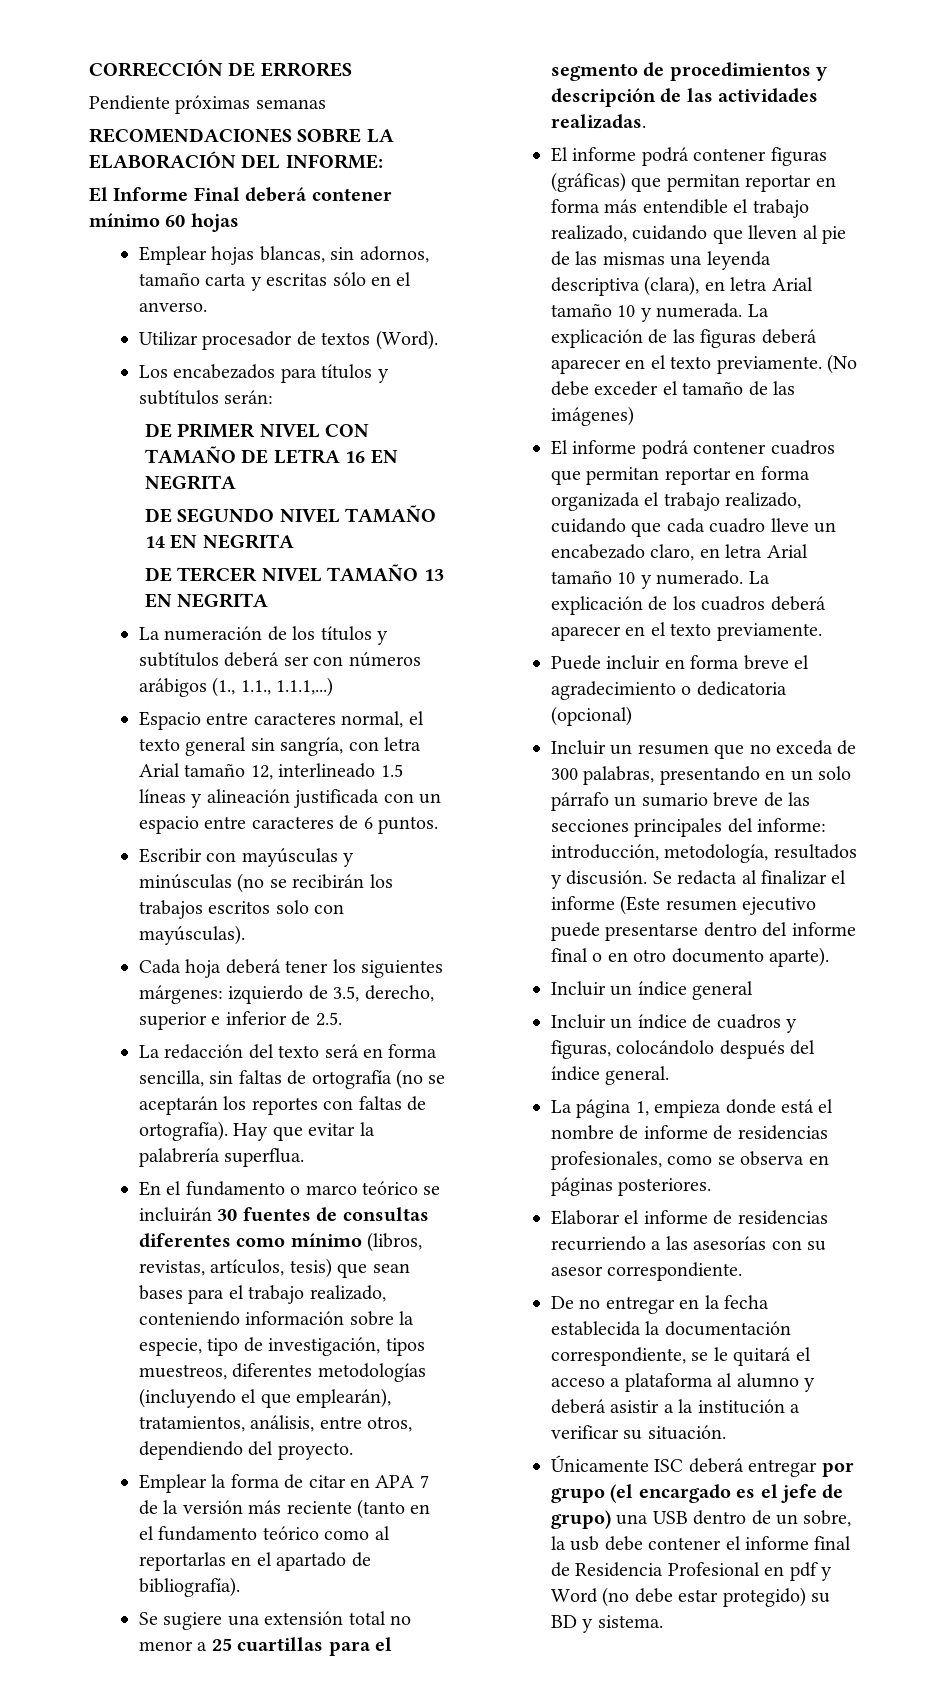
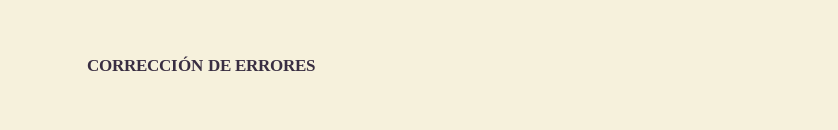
[89,95,326,114] [89,128,394,143] [89,151,383,169] [89,187,392,202] [89,213,239,232] [139,246,429,265] [139,272,412,291] [139,302,208,312] [139,330,438,350] [139,364,389,383] [139,390,274,405] [145,423,370,438] [145,446,398,464] [145,475,237,490] [145,505,437,523] [145,534,294,549] [145,564,444,582] [145,593,269,608] [139,626,389,645] [139,652,421,667] [139,677,334,697] [139,711,424,730] [139,737,422,756] [139,763,403,780] [139,789,442,808] [139,815,439,834] [139,848,355,867] [139,873,393,893] [139,900,345,919] [139,925,246,945] [139,959,444,978] [139,985,434,1004] [139,1011,342,1030] [139,1044,438,1059] [139,1069,446,1089] [139,1096,427,1115] [139,1121,375,1141] [139,1148,305,1167] [139,1181,441,1196] [139,1207,429,1222] [139,1232,423,1252] [139,1258,410,1278] [139,1285,386,1304] [139,1311,415,1326] [139,1337,425,1356] [139,1363,426,1382] [139,1388,392,1408] [139,1415,413,1432] [139,1441,353,1460] [139,1474,429,1493] [139,1499,431,1519] [139,1526,390,1541] [139,1552,371,1571] [139,1577,241,1597] [139,1611,412,1630] [139,1637,393,1656] [551,62,829,81] [551,88,819,107] [551,114,647,129] [551,147,827,166] [551,172,836,192] [551,199,809,218] [551,225,847,244] [551,251,771,270] [551,276,813,296] [551,303,769,322] [551,329,817,348] [551,354,858,374] [551,381,796,396] [551,406,635,426] [551,440,835,459] [551,466,810,485] [551,492,802,511] [551,518,837,537] [551,544,808,561] [551,570,770,589] [551,596,826,615] [551,622,822,641] [551,655,810,670] [551,681,787,700] [551,706,633,726] [551,740,857,759] [551,766,852,785] [551,792,811,811] [551,818,827,837] [551,844,857,863] [551,870,847,889] [551,895,817,915] [551,922,856,941] [551,947,830,967] [551,981,754,1000] [551,1014,798,1033] [551,1040,816,1059] [551,1066,670,1085] [551,1099,834,1118] [551,1125,828,1140] [551,1151,829,1170] [551,1177,712,1196] [551,1210,828,1225] [551,1236,827,1251] [551,1262,743,1281] [551,1295,770,1314] [551,1321,791,1336] [551,1347,811,1366] [551,1373,816,1392] [551,1399,801,1414] [551,1425,726,1440] [551,1455,854,1477] [551,1484,844,1503] [551,1510,852,1529] [551,1536,852,1551] [551,1562,833,1581] [551,1587,831,1607] [551,1615,663,1633] // Pendiente próximas semanas // RECOMENDACIONES SOBRE LA ELABORACIÓN DEL INFORME: // El Informe Final deberá contener mínimo 60 hojas // Emplear hojas blancas, sin adornos, tamaño carta y escritas sólo en el anverso. // Utilizar procesador de textos (Word). // Los encabezados para títulos y subtítulos serán: // DE PRIMER NIVEL CON TAMAÑO DE LETRA 16 EN NEGRITA // DE SEGUNDO NIVEL TAMAÑO 14 EN NEGRITA // DE TERCER NIVEL TAMAÑO 13 EN NEGRITA // La numeración de los títulos y subtítulos deberá ser con números arábigos (1., 1.1., 1.1.1,...) // Espacio entre caracteres normal, el texto general sin sangría, con letra Arial tamaño 12, interlineado 1.5 líneas y alineación justificada con un espacio entre caracteres de 6 puntos. // Escribir con mayúsculas y minúsculas (no se recibirán los trabajos escritos solo con mayúsculas). // Cada hoja deberá tener los siguientes márgenes: izquierdo de 3.5, derecho, superior e inferior de 2.5. // La redacción del texto será en forma sencilla, sin faltas de ortografía (no se aceptarán los reportes con faltas de ortografía). Hay que evitar la palabrería superflua. // En el fundamento o marco teórico se incluirán 30 fuentes de consultas diferentes como mínimo (libros, revistas, artículos, tesis) que sean bases para el trabajo realizado, conteniendo información sobre la especie, tipo de investigación, tipos muestreos, diferentes metodologías (incluyendo el que emplearán), tratamientos, análisis, entre otros, dependiendo del proyecto. // Emplear la forma de citar en APA 7 de la versión más reciente (tanto en el fundamento teórico como al reportarlas en el apartado de bibliografía). // Se sugiere una extensión total no menor a 25 cuartillas para el segmento de procedimientos y descripción de las actividades realizadas. // El informe podrá contener figuras (gráficas) que permitan reportar en forma más entendible el trabajo realizado, cuidando que lleven al pie de las mismas una leyenda descriptiva (clara), en letra Arial tamaño 10 y numerada. La explicación de las figuras deberá aparecer en el texto previamente. (No debe exceder el tamaño de las imágenes) // El informe podrá contener cuadros que permitan reportar en forma organizada el trabajo realizado, cuidando que cada cuadro lleve un encabezado claro, en letra Arial tamaño 10 y numerado. La explicación de los cuadros deberá aparecer en el texto previamente. // Puede incluir en forma breve el agradecimiento o dedicatoria (opcional) // Incluir un resumen que no exceda de 300 palabras, presentando en un solo párrafo un sumario breve de las secciones principales del informe: introducción, metodología, resultados y discusión. Se redacta al finalizar el informe (Este resumen ejecutivo puede presentarse dentro del informe final o en otro documento aparte). // Incluir un índice general // Incluir un índice de cuadros y figuras, colocándolo después del índice general. // La página 1, empieza donde está el nombre de informe de residencias profesionales, como se observa en páginas posteriores. // Elaborar el informe de residencias recurriendo a las asesorías con su asesor correspondiente. // De no entregar en la fecha establecida la documentación correspondiente, se le quitará el acceso a plataforma al alumno y deberá asistir a la institución a verificar su situación. // Únicamente ISC deberá entregar por grupo (el encargado es el jefe de grupo) una USB dentro de un sobre, la usb debe contener el informe final de Residencia Profesional en pdf y Word (no debe estar protegido) su BD y sistema. -> (316, 65) none

